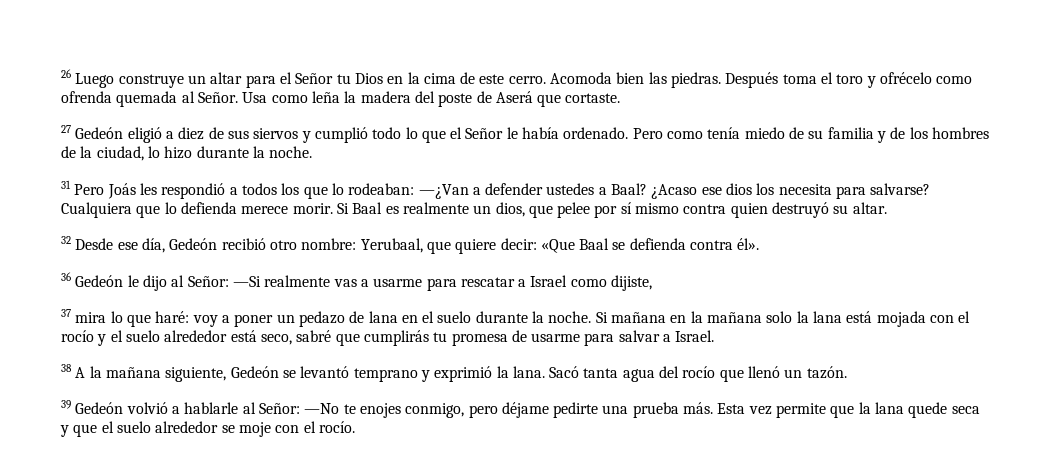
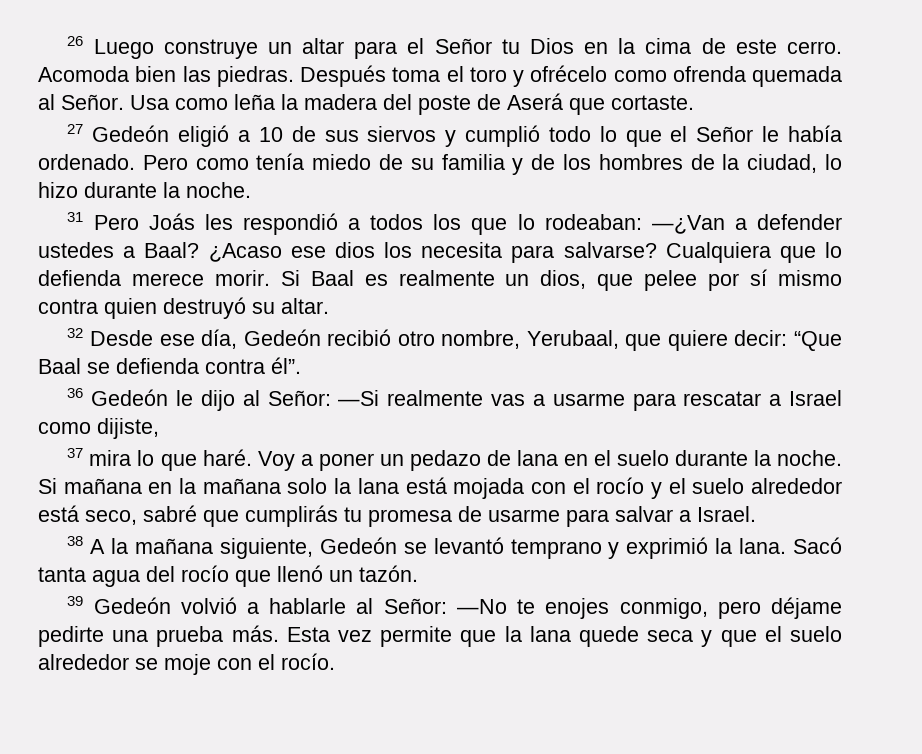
[178,127,205,140] diez -> [258,127,283,142] 10
[301,238,357,250] nombre: -> [441,330,521,349] nombre,
[540,239,575,253] «Que -> [793,331,842,351] “Que
[737,238,760,250] él». -> [271,357,301,374] él”.
[155,311,218,327] haré: voy -> [202,449,295,471] haré. Voy

